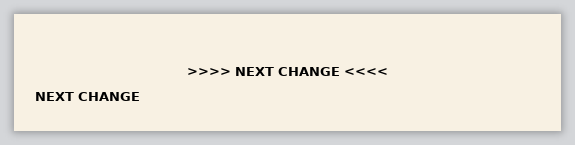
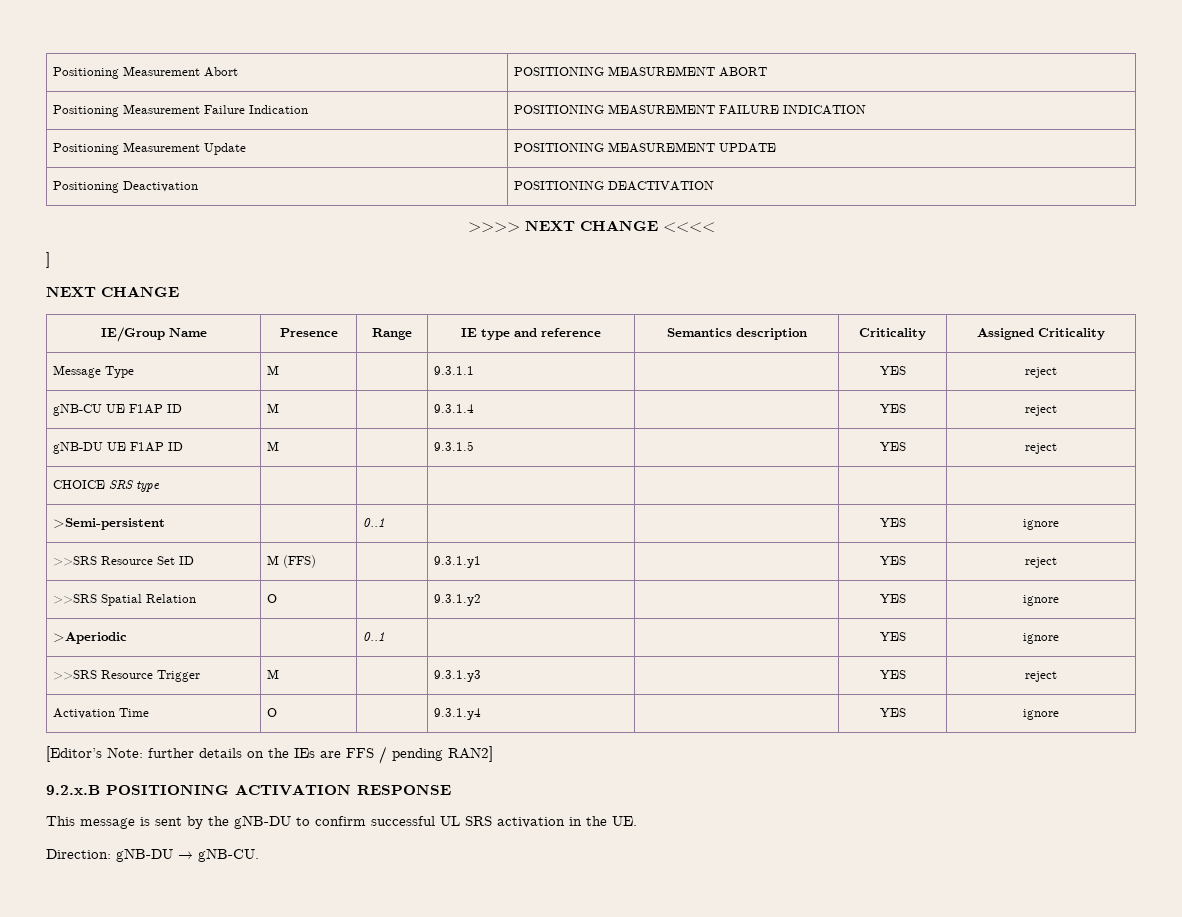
(187, 72) none -> [52,66,238,79] [513,66,767,77] [52,104,308,117] [513,104,866,115] [52,142,246,155] [513,142,776,153] [52,181,198,193] [513,181,714,191] Positioning Measurement Abort | POSITIONING MEASUREMENT ABORT // Positioning Measurement Failure Indication | POSITIONING MEASUREMENT FAILURE INDICATION // Positioning Measurement Update | POSITIONING MEASUREMENT UPDATE // Positioning Deactivation | POSITIONING DEACTIVATION //
[35,92,140,101] // NEXT CHANGE -> [46,252,50,268] [46,286,179,297] [100,327,207,342] [279,328,338,337] [372,328,412,340] [461,328,601,340] [666,328,807,340] [859,328,926,340] [977,328,1105,340] [52,365,134,378] [266,365,279,375] [433,366,474,375] [879,366,906,375] [1025,367,1057,378] [52,404,182,416] [266,403,279,413] [433,404,474,413] [879,404,906,413] [1025,405,1057,416] [52,442,183,454] [266,441,279,451] [433,441,474,451] [879,442,906,451] [1025,443,1057,454] [52,480,160,492] [52,518,165,530] [362,518,385,527] [879,518,906,527] [1023,519,1059,530] [52,556,194,566] [266,555,316,568] [433,556,481,568] [879,556,906,565] [1025,557,1057,568] [52,594,196,606] [266,594,277,603] [433,594,481,606] [879,594,906,603] [1023,595,1059,606] [52,632,127,644] [362,632,385,641] [879,632,906,641] [1023,633,1059,644] [52,670,200,682] [266,669,279,679] [433,670,481,682] [879,670,906,679] [1025,671,1057,682] [52,708,149,719] [266,708,277,717] [433,708,481,720] [879,708,906,717] [1023,709,1059,720] [46,746,493,764] [46,784,451,796] [46,815,637,829] [46,848,259,862] // ] // NEXT CHANGE // IE/Group Name | Presence | Range | IE type and reference | Semantics description | Criticality | Assigned Criticality // Message Type | M | | 9.3.1.1 | | YES | reject // gNB-CU UE F1AP ID | M | | 9.3.1.4 | | YES | reject // gNB-DU UE F1AP ID | M | | 9.3.1.5 | | YES | reject // CHOICE SRS type | | | | | | // >Semi-persistent | | 0..1 | | | YES | ignore // >>SRS Resource Set ID | M (FFS) | | 9.3.1.y1 | | YES | reject // >>SRS Spatial Relation | O | | 9.3.1.y2 | | YES | ignore // >Aperiodic | | 0..1 | | | YES | ignore // >>SRS Resource Trigger | M | | 9.3.1.y3 | | YES | reject // Activation Time | O | | 9.3.1.y4 | | YES | ignore // [Editor’s Note: further details on the IEs are FFS / pending RAN2] // 9.2.x.B POSITIONING ACTIVATION RESPONSE // This message is sent by the gNB-DU to confirm successful UL SRS activation in the UE. // Direction: gNB-DU → gNB-CU.

